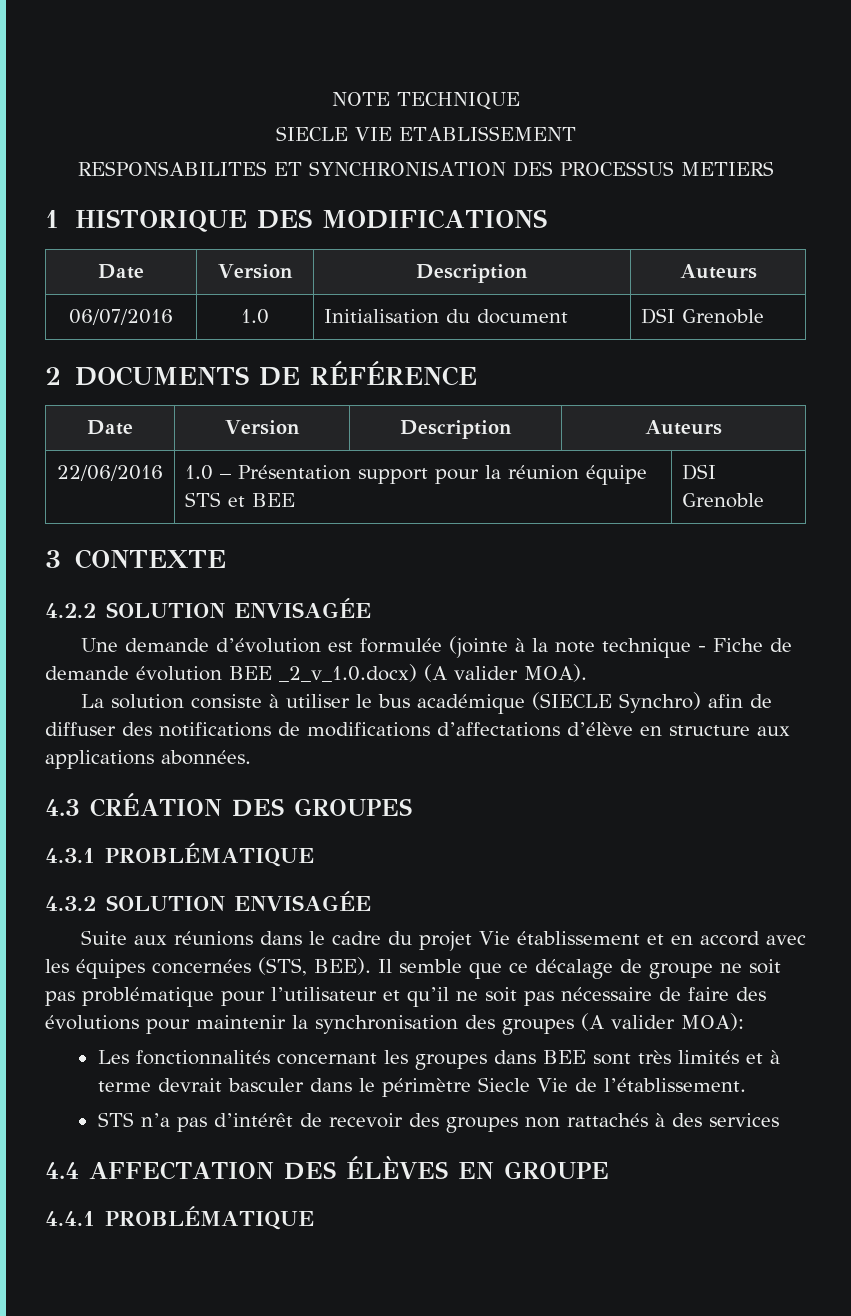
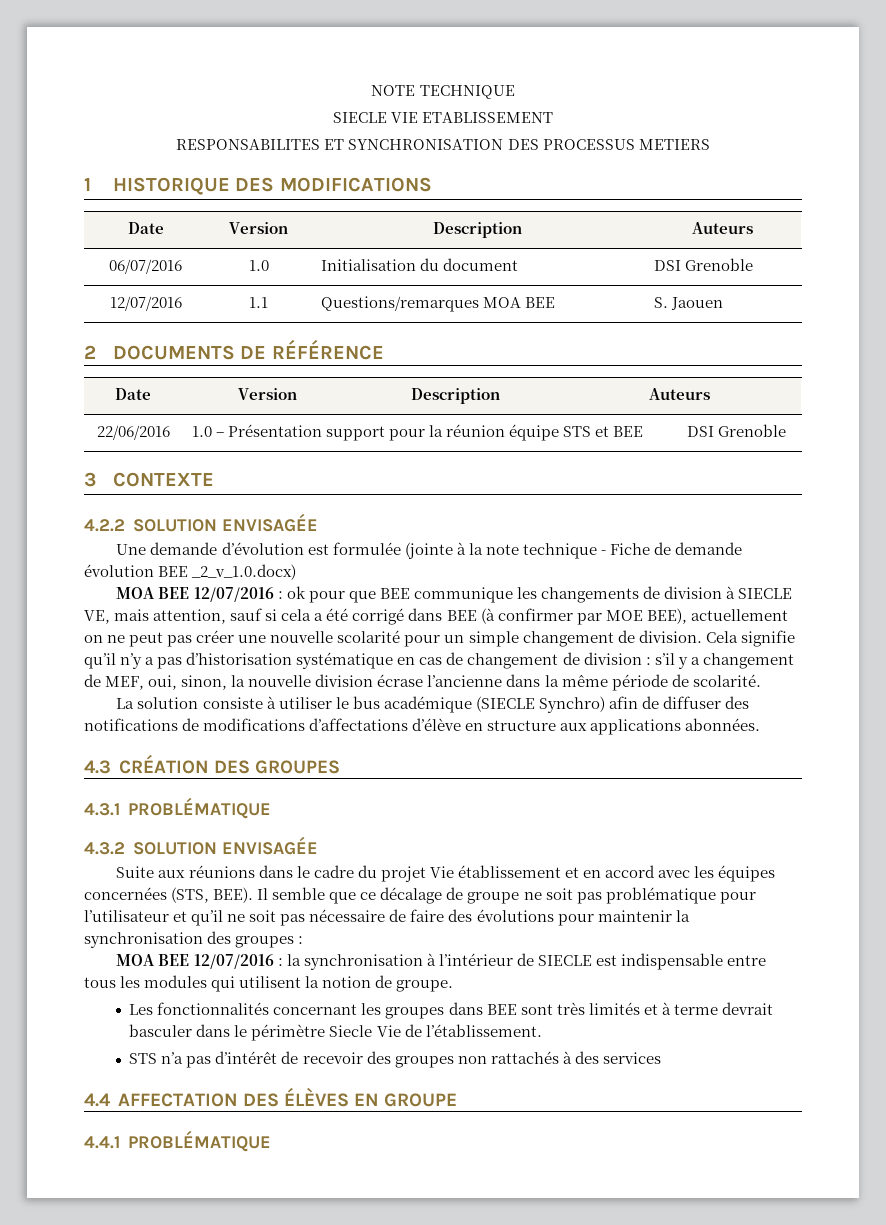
(765, 316) none -> [109,296,182,311] [249,297,268,308] [320,296,555,312] [653,297,723,310] // 12/07/2016 | 1.1 | Questions/remarques MOA BEE | S. Jaouen
[424,664,587,682] (A valider MOA). -> [116,586,793,603] [84,608,788,625] [84,630,795,647] [84,652,794,669] [84,674,761,691] // MOA BEE 12/07/2016 : ok pour que BEE communique les changements de division à SIECLE VE, mais attention, sauf si cela a été corrigé dans BEE (à confirmer par MOE BEE), actuellement on ne peut pas créer une nouvelle scolarité pour un simple changement de division. Cela signifie qu’il n’y a pas d’historisation systématique en cas de changement de division : s’il y a changement de MEF, oui, sinon, la nouvelle division écrase l’ancienne dans la même période de scolarité.
[581,1013,744,1031] (A valider MOA): -> [298,936,304,944] [116,953,767,970] [84,975,454,992] : // MOA BEE 12/07/2016 : la synchronisation à l’intérieur de SIECLE est indispensable entre tous les modules qui utilisent la notion de groupe.

